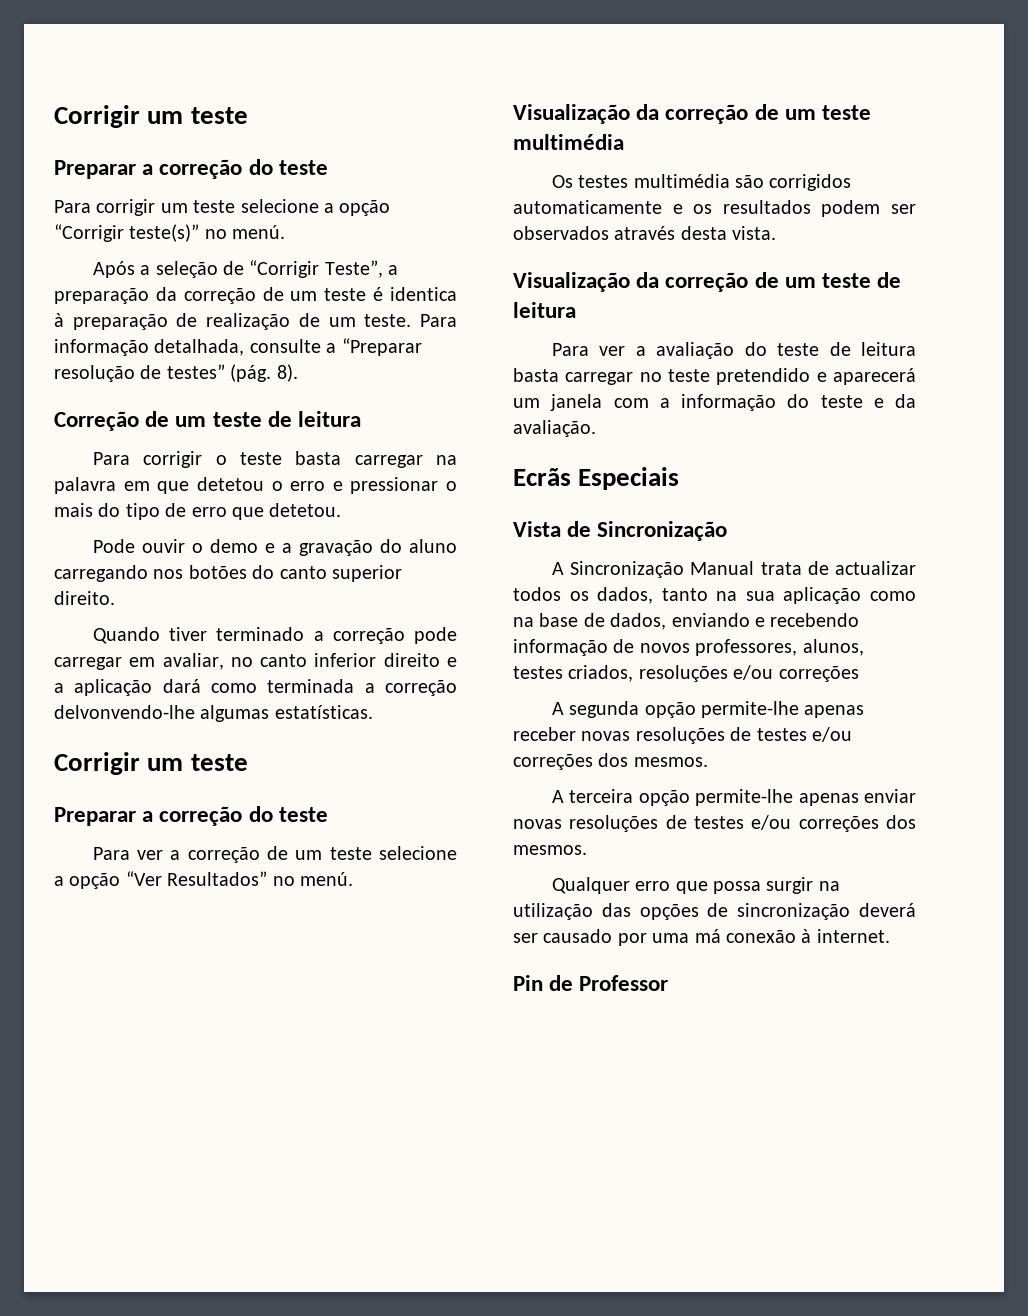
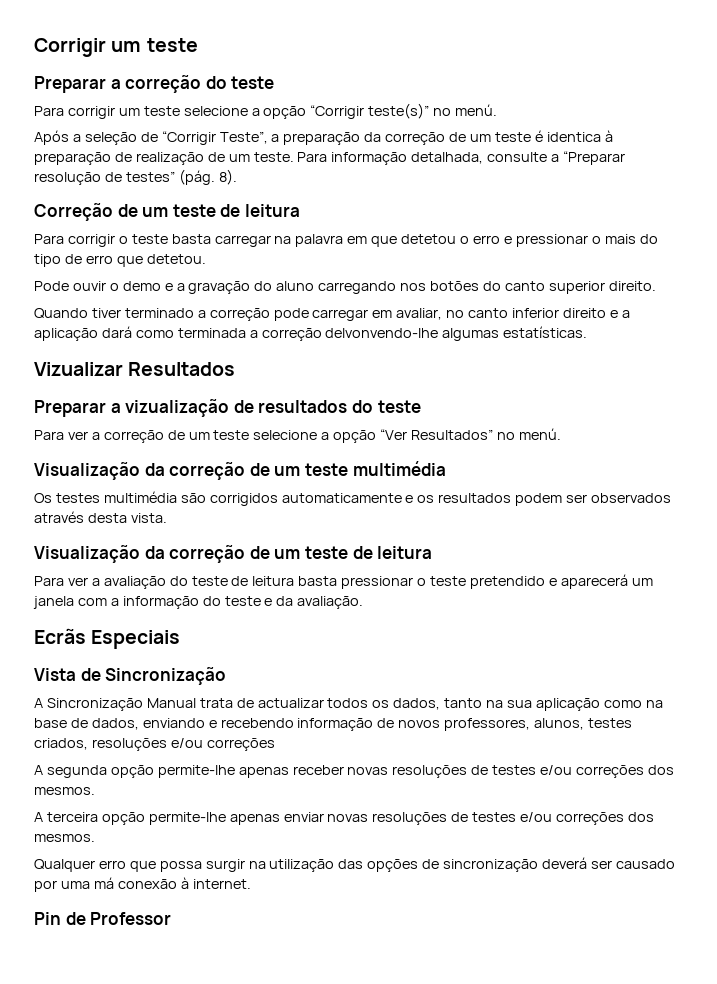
[54,752,248,775] [54,806,243,826] Corrigir um teste // Preparar a correção -> [34,362,236,376] [34,399,348,417] Vizualizar Resultados // Preparar a vizualização de resultados
[565,372,662,385] carregar no -> [341,576,427,589] pressionar o

